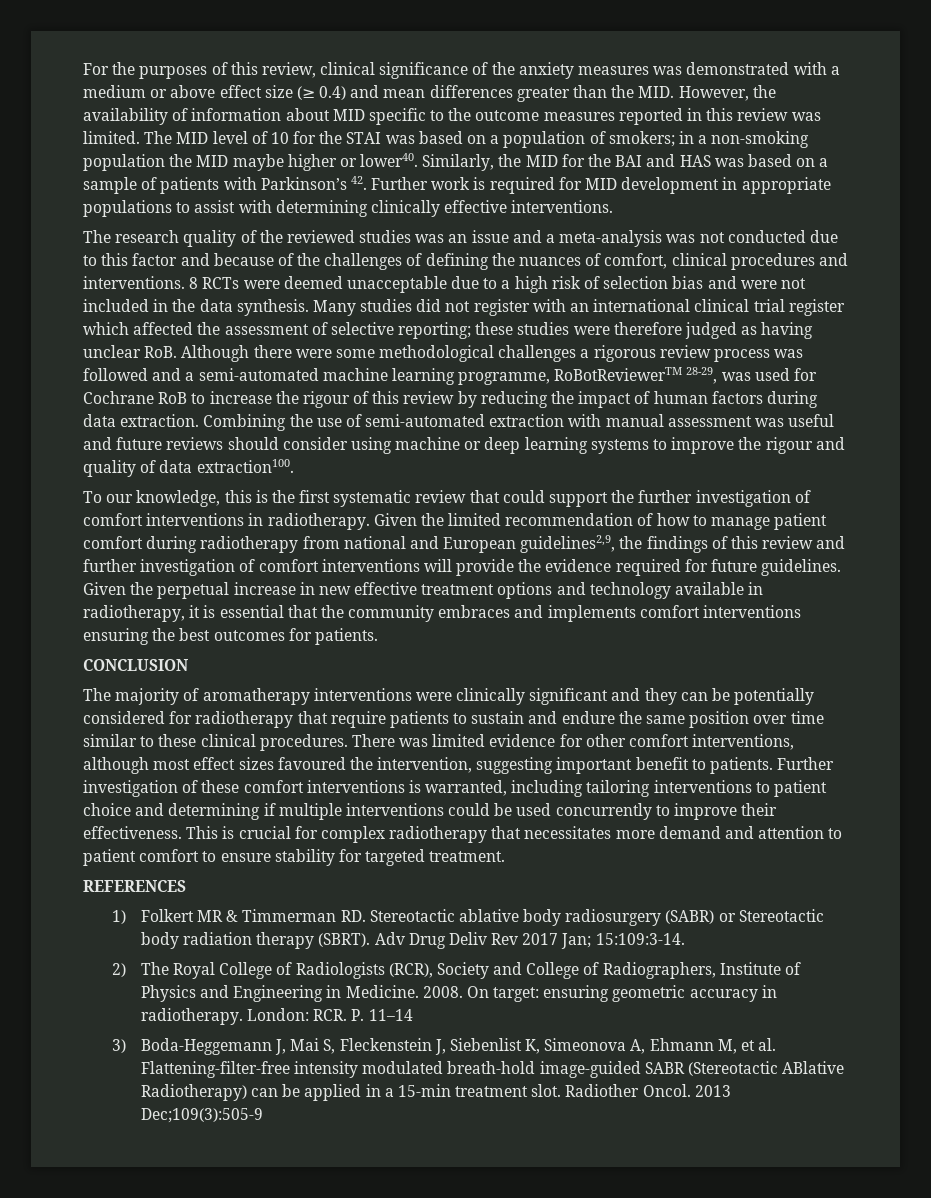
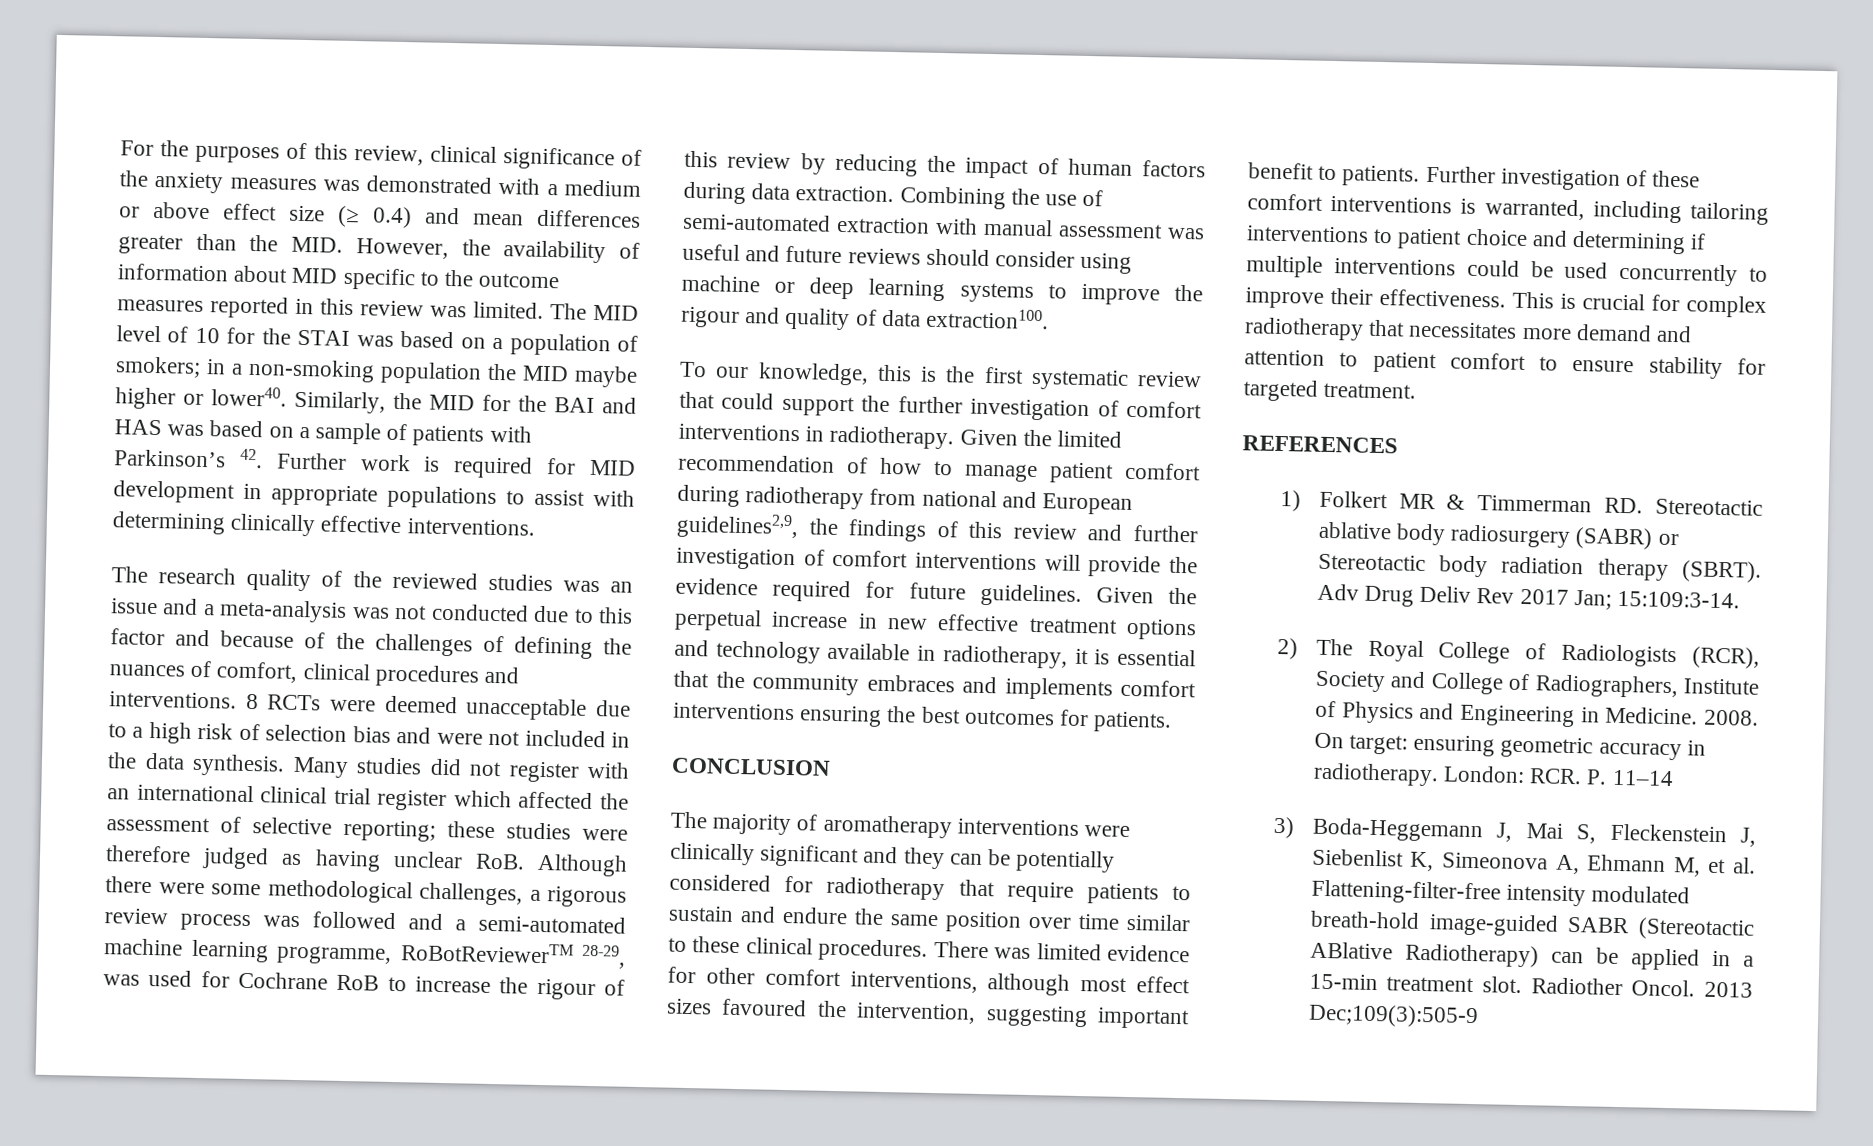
[498,345,577,362] challenges -> [419,882,523,906] challenges,

